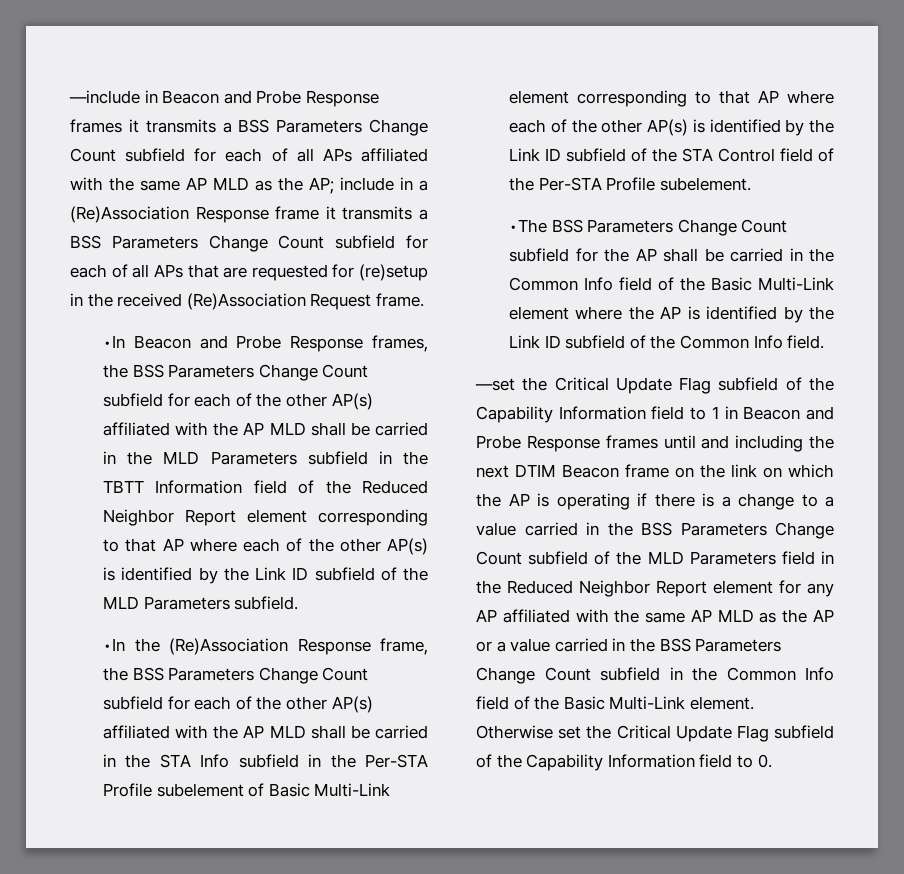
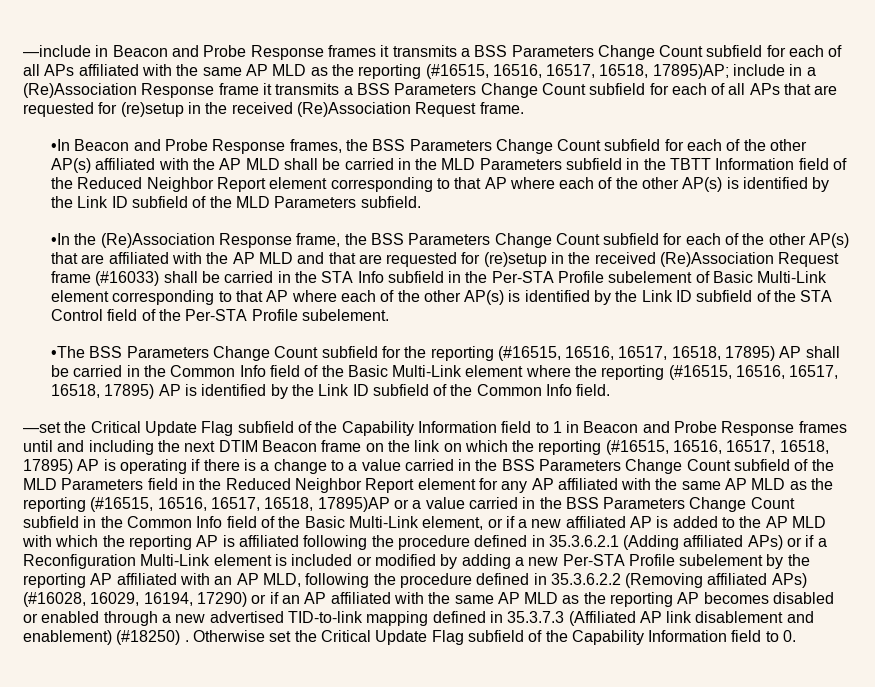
[309,177,334,194] AP; -> [358,64,729,79] reporting (#16515, 16516, 16517, 16518, 17895)AP;
[103,725,306,739] affiliated with the AP MLD -> [50,252,840,267] [50,271,160,286] that are affiliated with the AP MLD and that are requested for (re)setup in the received (Re)Association Request frame (#16033)
(630, 255) none -> [430,346,776,361] reporting (#16515, 16516, 16517, 16518, 17895)
(654, 313) none -> [601,365,839,380] [50,384,155,399] reporting (#16515, 16516, 16517, 16518, 17895)
(501, 500) none -> [538,440,829,455] [23,459,73,474] reporting (#16515, 16516, 16517, 16518, 17895)
[813,609,834,622] AP -> [23,497,390,512] reporting (#16515, 16516, 16517, 16518, 17895)AP
[689,696,754,710] element. -> [422,516,827,530] [22,535,827,550] [23,554,810,569] [23,573,807,588] [23,592,835,607] [23,611,814,626] [23,630,189,645] element, or if a new affiliated AP is added to the AP MLD with which the reporting AP is affiliated following the procedure defined in 35.3.6.2.1 (Adding affiliated APs) or if a Reconfiguration Multi-Link element is included or modified by adding a new Per-STA Profile subelement by the reporting AP affiliated with an AP MLD, following the procedure defined in 35.3.6.2.2 (Removing affiliated APs) (#16028, 16029, 16194, 17290) or if an AP affiliated with the same AP MLD as the reporting AP becomes disabled or enabled through a new advertised TID-to-link mapping defined in 35.3.7.3 (Affiliated AP link disablement and enablement) (#18250) .

